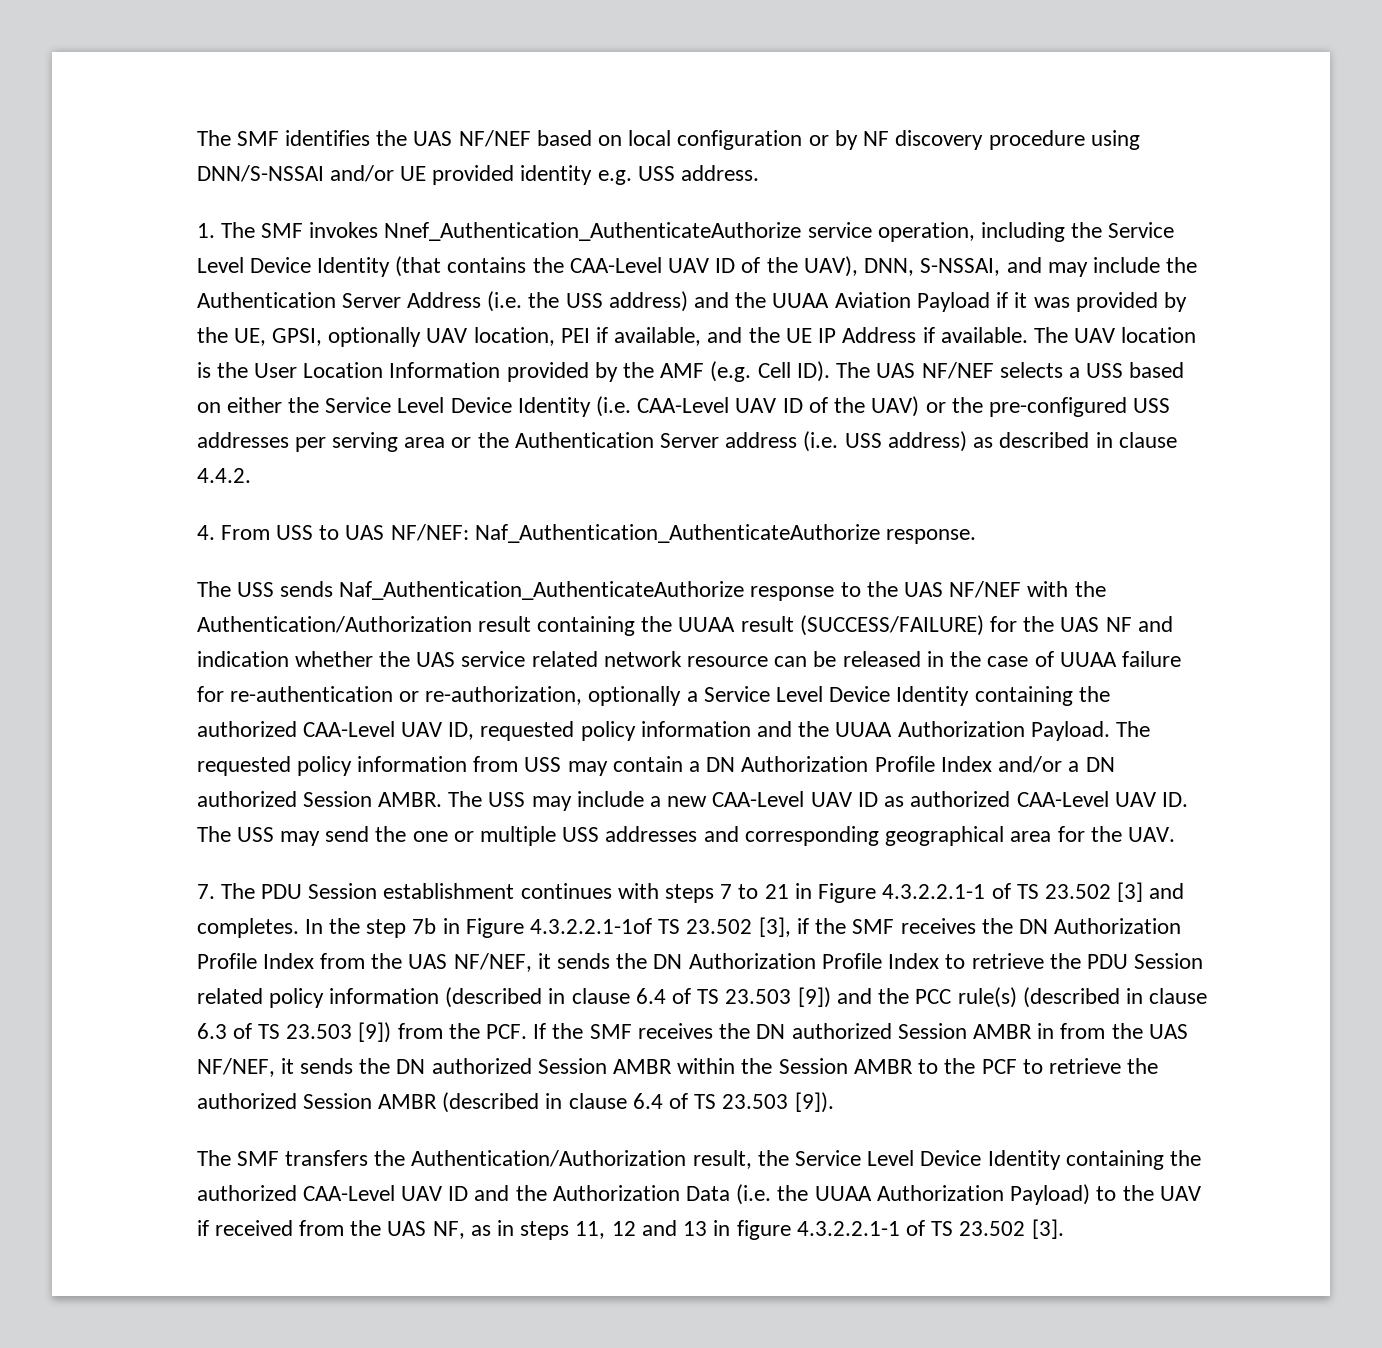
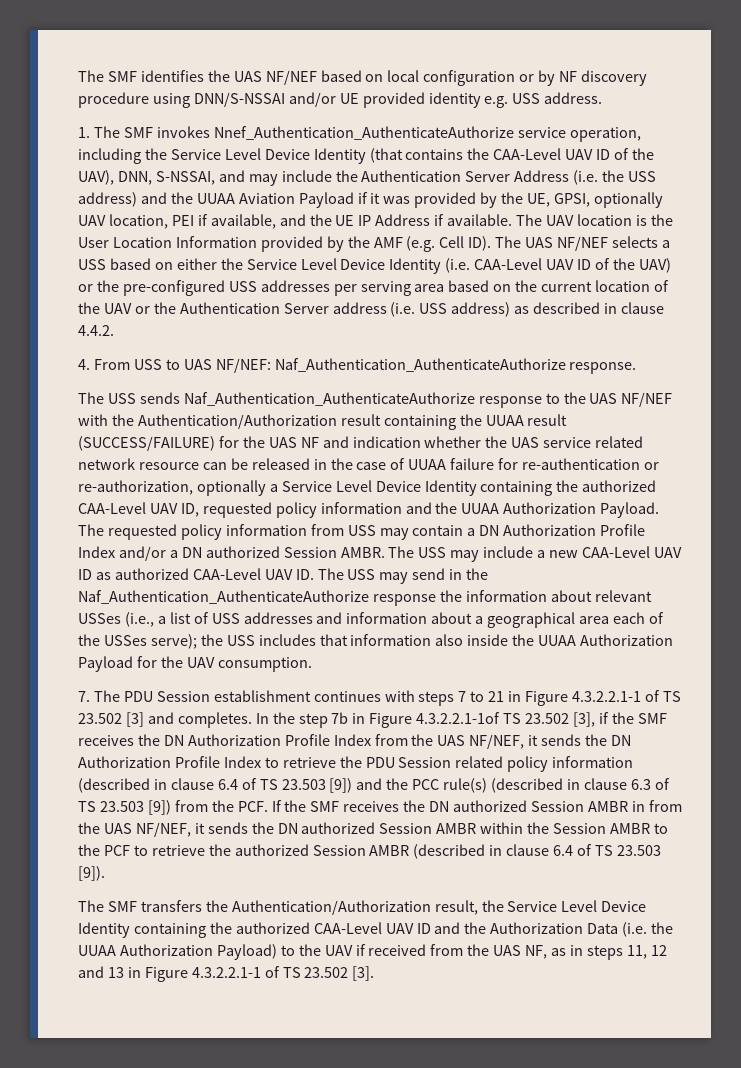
(446, 442) none -> [448,280,669,292] [78,302,132,314] based on the current location of the UAV
[375,826,1175,846] the one or multiple USS addresses and corresponding geographical area for the UAV. -> [449,568,489,580] [78,590,652,606] [78,612,664,628] [78,634,674,649] [78,656,312,672] in the Naf_Authentication_AuthenticateAuthorize response the information about relevant USSes (i.e., a list of USS addresses and information about a geographical area each of the USSes serve); the USS includes that information also inside the UUAA Authorization Payload for the UAV consumption.
[736,1220,791,1240] figure -> [144,967,188,982] Figure

